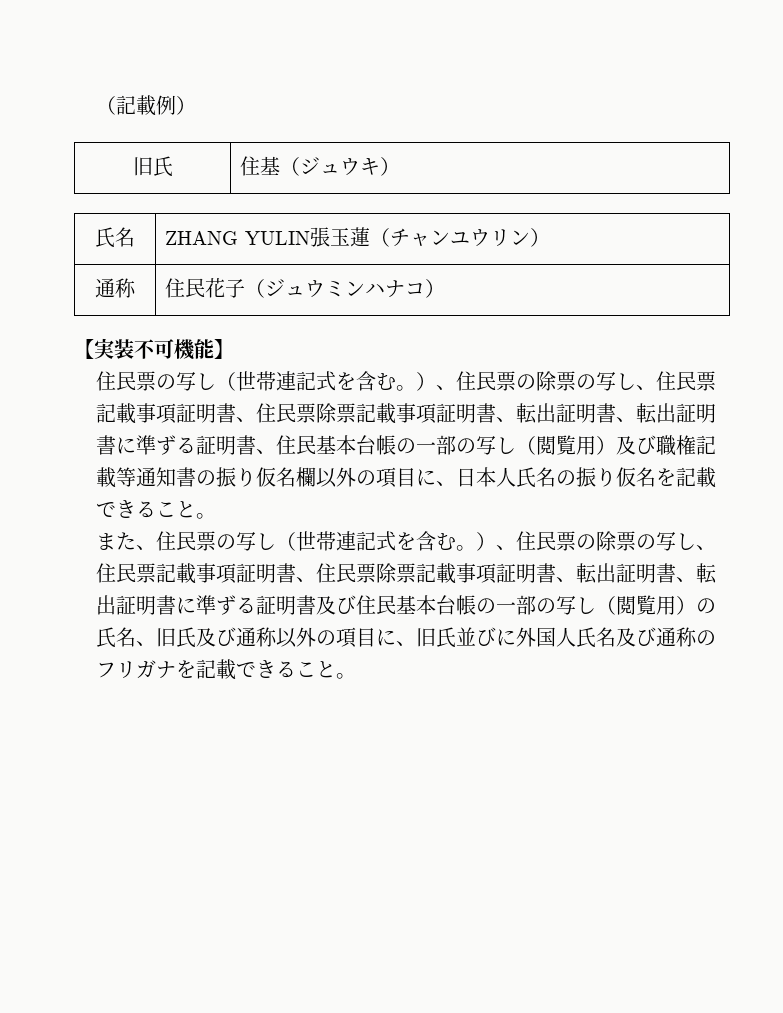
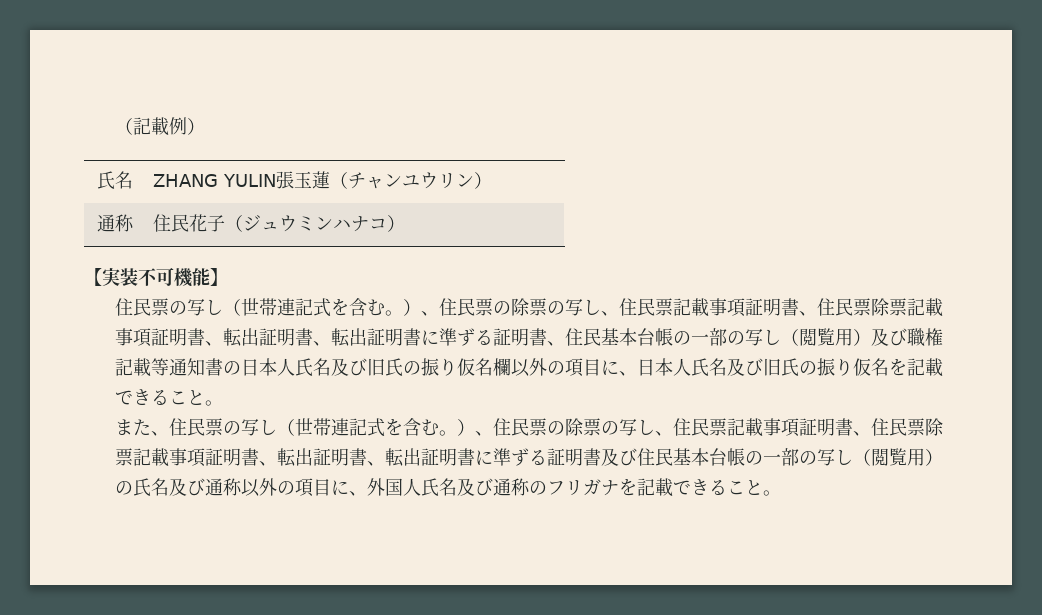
[132,156,173,177] [239,156,400,176] // 旧氏 | 住基（ジュウキ） -> (205, 126) none
(217, 478) none -> [240,358,421,377] 日本人氏名及び旧氏の
(557, 477) none -> [726,358,799,377] 及び旧氏
[136,627,197,648] 、旧氏 -> (169, 487) none
[416,627,517,648] 旧氏並びに -> (367, 493) none

